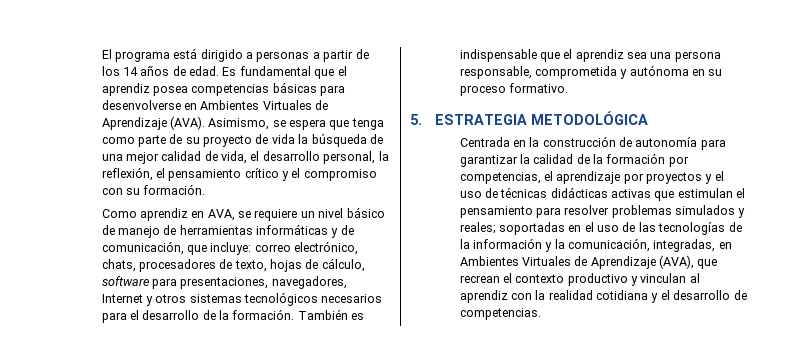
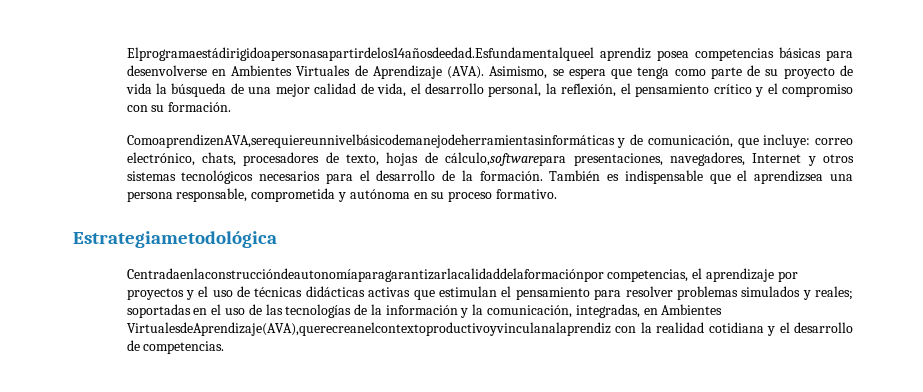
[101,48,369,62] [101,66,347,79] El programa está dirigido a personas a partir de los 14 años de edad. Es fundamental que el -> [126,47,594,61] Elprogramaestádirigidoapersonasapartirdelos14añosdeedad.Esfundamentalqueel
[101,207,385,221] [101,224,329,238] Como aprendiz en AVA, se requiere un nivel básico de manejo de herramientas informáticas -> [126,134,615,148] ComoaprendizenAVA,serequiereunnivelbásicodemanejodeherramientasinformáticas
[321,258,365,272] [101,276,177,289] cálculo, software para -> [445,152,567,166] cálculo,softwarepara
[575,49,648,62] aprendiz sea -> [754,170,824,184] aprendizsea
[410,111,648,125] [459,136,726,150] [459,153,689,167] 5. ESTRATEGIA METODOLÓGICA // Centrada en la construcción de autonomía para garantizar la calidad de la formación por -> [73,231,277,248] [126,268,604,282] Estrategiametodológica // Centradaenlaconstruccióndeautonomíaparagarantizarlacalidaddelaformaciónpor
[521,255,718,269] [459,273,700,286] [459,290,508,303] Virtuales de Aprendizaje (AVA), que recrean el contexto productivo y vinculan al aprendiz -> [126,322,611,336] VirtualesdeAprendizaje(AVA),querecreanelcontextoproductivoyvinculanalaprendiz

